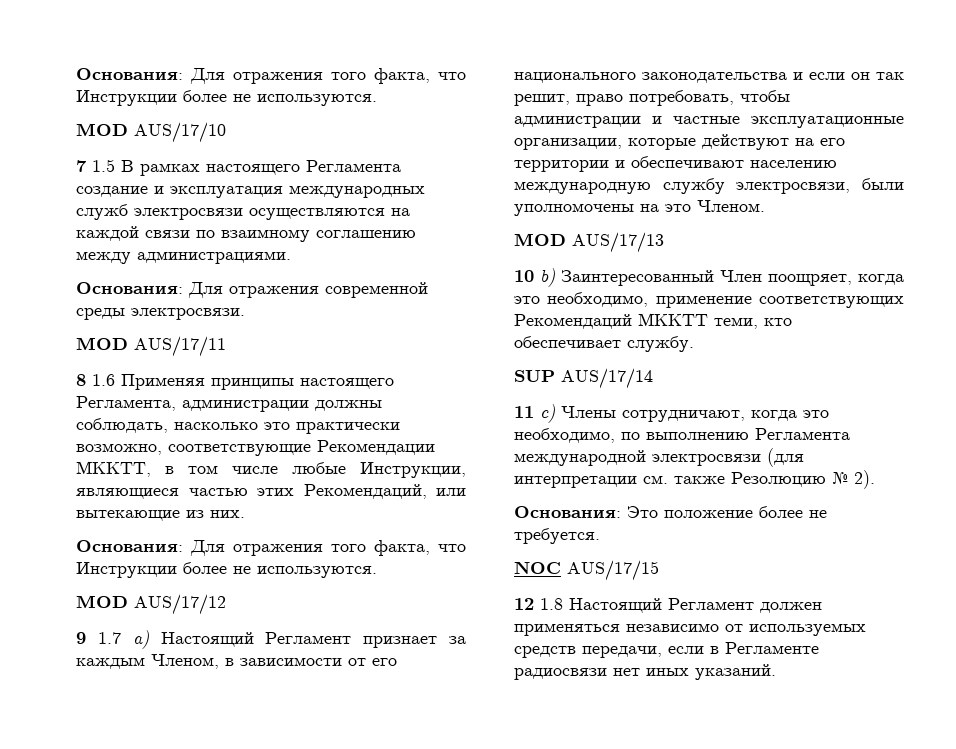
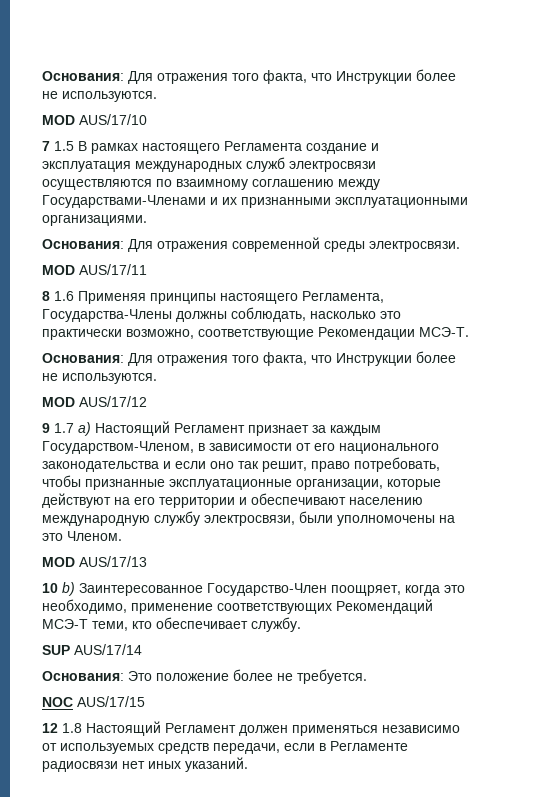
[391,208,410,216] [76,226,190,241] на каждой связи -> (152, 184) none
[137,251,291,264] администрациями. -> [42,195,468,208] [42,215,147,226] Государствами-Членами и их признанными эксплуатационными организациями.
[182,399,309,412] администрации -> [42,309,172,322] Государства-Члены
[76,461,466,478] [76,484,466,499] [76,510,245,521] МККТТ, в том числе любые Инструкции, являющиеся частью этих Рекомендаций, или вытекающие из них. -> [419,327,469,337] МСЭ-Т.
[151,654,219,669] Членом, -> [42,441,194,454] Государством-Членом,
[851,72,870,80] он -> [210,461,234,469] оно
[514,115,740,128] администрации и частные -> [85,479,165,490] признанные
[561,270,762,286] Заинтересованный Член -> [79,583,327,596] Заинтересованное Государство-Член
[638,313,708,326] МККТТ -> [42,619,88,629] МСЭ-Т
[514,404,829,423] [514,428,850,443] [514,448,804,467] [514,470,875,489] // 11 c) Члены сотрудничают, когда это необходимо, по выполнению Регламента международной электросвязи (для интерпретации см. также Резолюцию № 2). -> (142, 649) none

